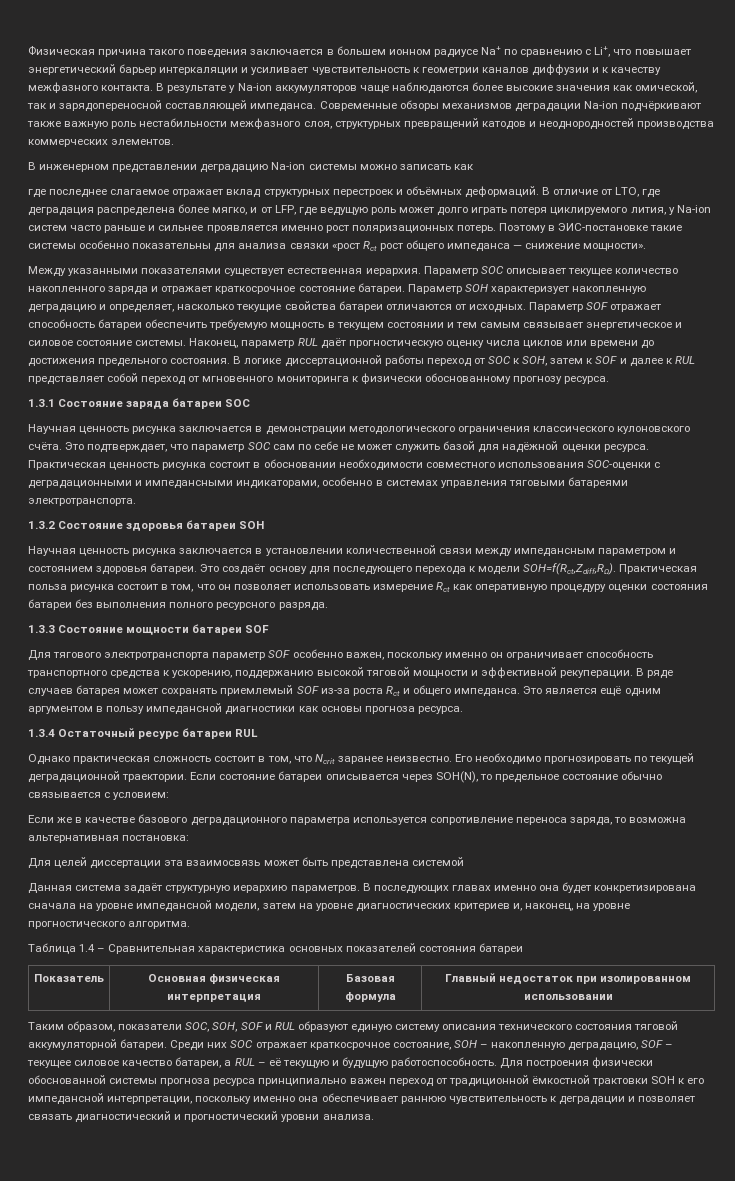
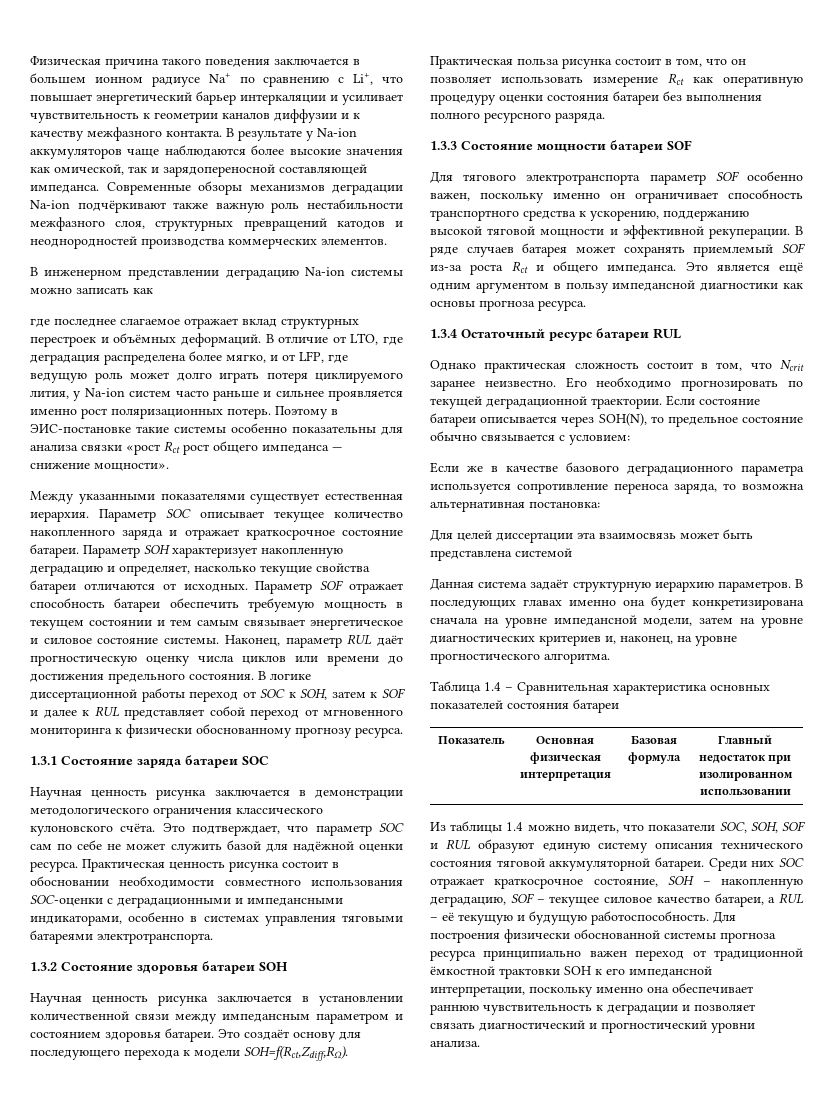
[28,1021,116,1032] Таким образом, -> [430,821,645,833] Из таблицы 1.4 можно видеть, что

